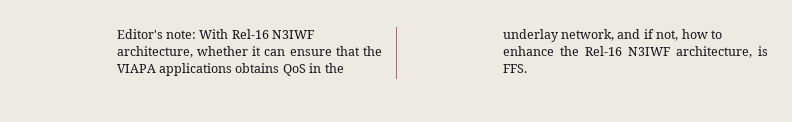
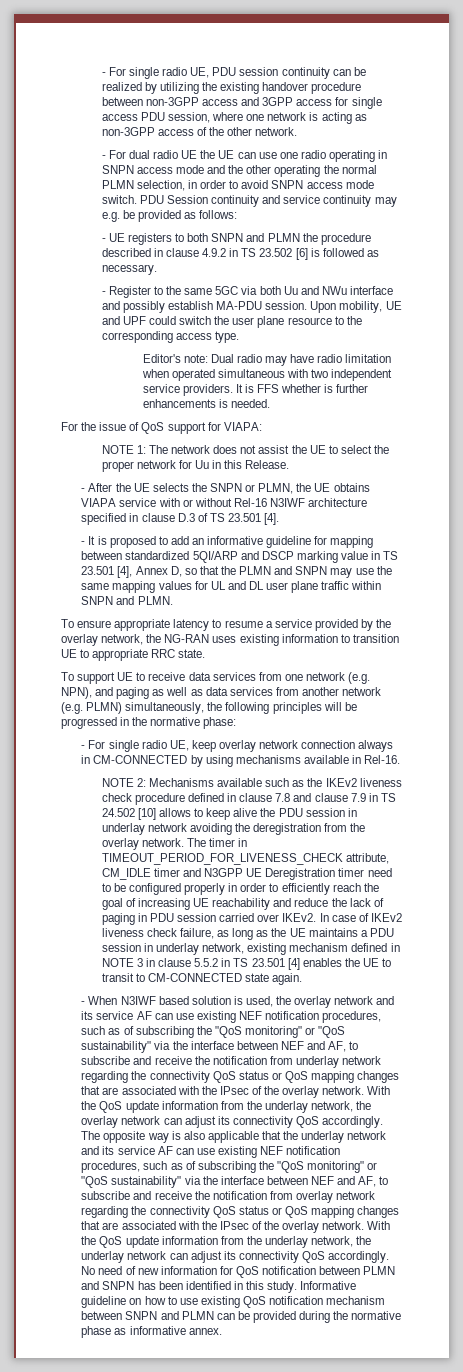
[116,29,315,39] [116,46,382,58] [116,63,344,76] [502,29,722,42] [502,46,768,58] [502,64,527,73] Editor's note: With Rel-16 N3IWF architecture, whether it can ensure that the VIAPA applications obtains QoS in the underlay network, and if not, how to enhance the Rel-16 N3IWF architecture, is FFS. -> [101,67,366,79] [101,82,362,94] [101,97,382,109] [101,112,367,124] [101,127,298,136] [101,150,388,162] [101,165,377,177] [101,180,374,191] [101,195,397,207] [101,210,238,222] [101,233,371,245] [101,248,379,260] [101,264,157,275] [101,286,393,298] [101,301,402,313] [101,316,362,328] [101,331,239,343] [142,354,392,366] [141,369,393,381] [142,384,369,396] [142,399,270,408] [61,422,262,434] [101,445,389,454] [101,460,290,472] [81,483,370,494] [81,498,368,507] [81,513,280,525] [81,536,374,548] [81,551,399,563] [81,566,392,578] [81,581,382,593] [81,596,173,605] [61,619,392,631] [61,634,399,646] [61,649,206,661] [61,672,371,684] [61,687,382,699] [61,702,357,714] [61,717,237,729] [81,740,394,752] [81,755,401,767] [101,778,402,787] [101,793,396,805] [101,808,357,820] [101,823,366,835] [101,838,248,850] [101,853,389,865] [101,868,392,880] [101,883,379,895] [101,898,384,910] [101,913,402,925] [101,928,394,940] [101,943,400,955] [101,958,392,970] [101,973,303,985] [81,996,395,1008] [81,1011,382,1023] [81,1026,346,1038] [81,1041,359,1053] [81,1056,382,1068] [81,1071,400,1083] [81,1086,391,1098] [81,1101,372,1113] [81,1116,384,1128] [81,1131,387,1143] [81,1146,341,1158] [81,1161,378,1173] [81,1176,389,1188] [81,1191,376,1203] [81,1206,400,1218] [81,1221,391,1233] [81,1236,372,1248] [81,1251,390,1263] [81,1266,396,1278] [81,1281,357,1293] [81,1296,386,1308] [81,1311,402,1323] [81,1326,222,1338] - For single radio UE, PDU session continuity can be realized by utilizing the existing handover procedure between non-3GPP access and 3GPP access for single access PDU session, where one network is acting as non-3GPP access of the other network. // - For dual radio UE the UE can use one radio operating in SNPN access mode and the other operating the normal PLMN selection, in order to avoid SNPN access mode switch. PDU Session continuity and service continuity may e.g. be provided as follows: // - UE registers to both SNPN and PLMN the procedure described in clause 4.9.2 in TS 23.502 [6] is followed as necessary. // - Register to the same 5GC via both Uu and NWu interface and possibly establish MA-PDU session. Upon mobility, UE and UPF could switch the user plane resource to the corresponding access type. // Editor's note: Dual radio may have radio limitation when operated simultaneous with two independent service providers. It is FFS whether is further enhancements is needed. // For the issue of QoS support for VIAPA: // NOTE 1: The network does not assist the UE to select the proper network for Uu in this Release. // - After the UE selects the SNPN or PLMN, the UE obtains VIAPA service with or without Rel-16 N3IWF architecture specified in clause D.3 of TS 23.501 [4]. // - It is proposed to add an informative guideline for mapping between standardized 5QI/ARP and DSCP marking value in TS 23.501 [4], Annex D, so that the PLMN and SNPN may use the same mapping values for UL and DL user plane traffic within SNPN and PLMN. // To ensure appropriate latency to resume a service provided by the overlay network, the NG-RAN uses existing information to transition UE to appropriate RRC state. // To support UE to receive data services from one network (e.g. NPN), and paging as well as data services from another network (e.g. PLMN) simultaneously, the following principles will be progressed in the normative phase: // - For single radio UE, keep overlay network connection always in CM-CONNECTED by using mechanisms available in Rel-16. // NOTE 2: Mechanisms available such as the IKEv2 liveness check procedure defined in clause 7.8 and clause 7.9 in TS 24.502 [10] allows to keep alive the PDU session in underlay network avoiding the deregistration from the overlay network. The timer in TIMEOUT_PERIOD_FOR_LIVENESS_CHECK attribute, CM_IDLE timer and N3GPP UE Deregistration timer need to be configured properly in order to efficiently reach the goal of increasing UE reachability and reduce the lack of paging in PDU session carried over IKEv2. In case of IKEv2 liveness check failure, as long as the UE maintains a PDU session in underlay network, existing mechanism defined in NOTE 3 in clause 5.5.2 in TS 23.501 [4] enables the UE to transit to CM-CONNECTED state again. // - When N3IWF based solution is used, the overlay network and its service AF can use existing NEF notification procedures, such as of subscribing the "QoS monitoring" or "QoS sustainability" via the interface between NEF and AF, to subscribe and receive the notification from underlay network regarding the connectivity QoS status or QoS mapping changes that are associated with the IPsec of the overlay network. With the QoS update information from the underlay network, the overlay network can adjust its connectivity QoS accordingly. The opposite way is also applicable that the underlay network and its service AF can use existing NEF notification procedures, such as of subscribing the "QoS monitoring" or "QoS sustainability" via the interface between NEF and AF, to subscribe and receive the notification from overlay network regarding the connectivity QoS status or QoS mapping changes that are associated with the IPsec of the overlay network. With the QoS update information from the underlay network, the underlay network can adjust its connectivity QoS accordingly. No need of new information for QoS notification between PLMN and SNPN has been identified in this study. Informative guideline on how to use existing QoS notification mechanism between SNPN and PLMN can be provided during the normative phase as informative annex.

